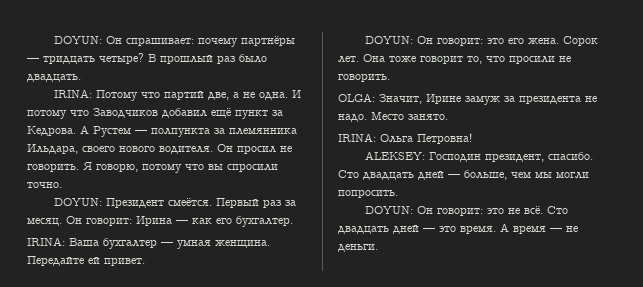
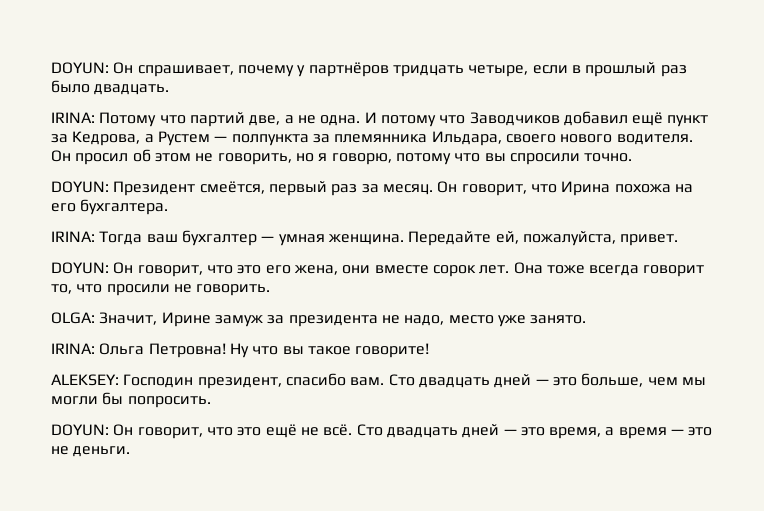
[53,36,295,47] [27,53,156,64] DOYUN: Он спрашивает: почему партнёры — тридцать четыре? В -> [51,62,581,77] DOYUN: Он спрашивает, почему у партнёров тридцать четыре, если в
[27,125,89,136] Кедрова. А -> [72,131,154,146] Кедрова, а
[280,146,292,152] [27,162,92,172] не говорить. Я -> [132,149,328,165] об этом не говорить, но я
[167,198,259,208] смеётся. Первый -> [199,181,327,196] смеётся, первый
[86,216,293,227] [27,237,99,246] говорит: Ирина — как его бухгалтер. // IRINA: Ваша -> [461,181,693,196] [51,199,169,215] [51,231,178,245] говорит, что Ирина похожа на его бухгалтера. // IRINA: Тогда ваш
[88,257,100,264] ей -> [495,231,616,246] ей, пожалуйста,
[436,36,598,46] говорит: это его жена. Сорок -> [137,265,476,277] говорит, что это его жена, они вместе сорок
(416, 59) none -> [589,265,640,276] всегда
[338,111,404,122] надо. Место -> [404,315,526,327] надо, место уже
(472, 138) none -> [229,343,430,358] Ну что вы такое говорите!
[547,152,593,160] [338,170,460,180] спасибо. Сто двадцать дней — -> [285,373,577,388] спасибо вам. Сто двадцать дней — это
(589, 175) none -> [102,392,124,405] бы
[436,208,504,216] говорит: это -> [137,424,297,439] говорит, что это ещё
[460,223,509,234] время. А -> [549,427,615,439] время, а
(562, 230) none -> [688,427,713,436] это

